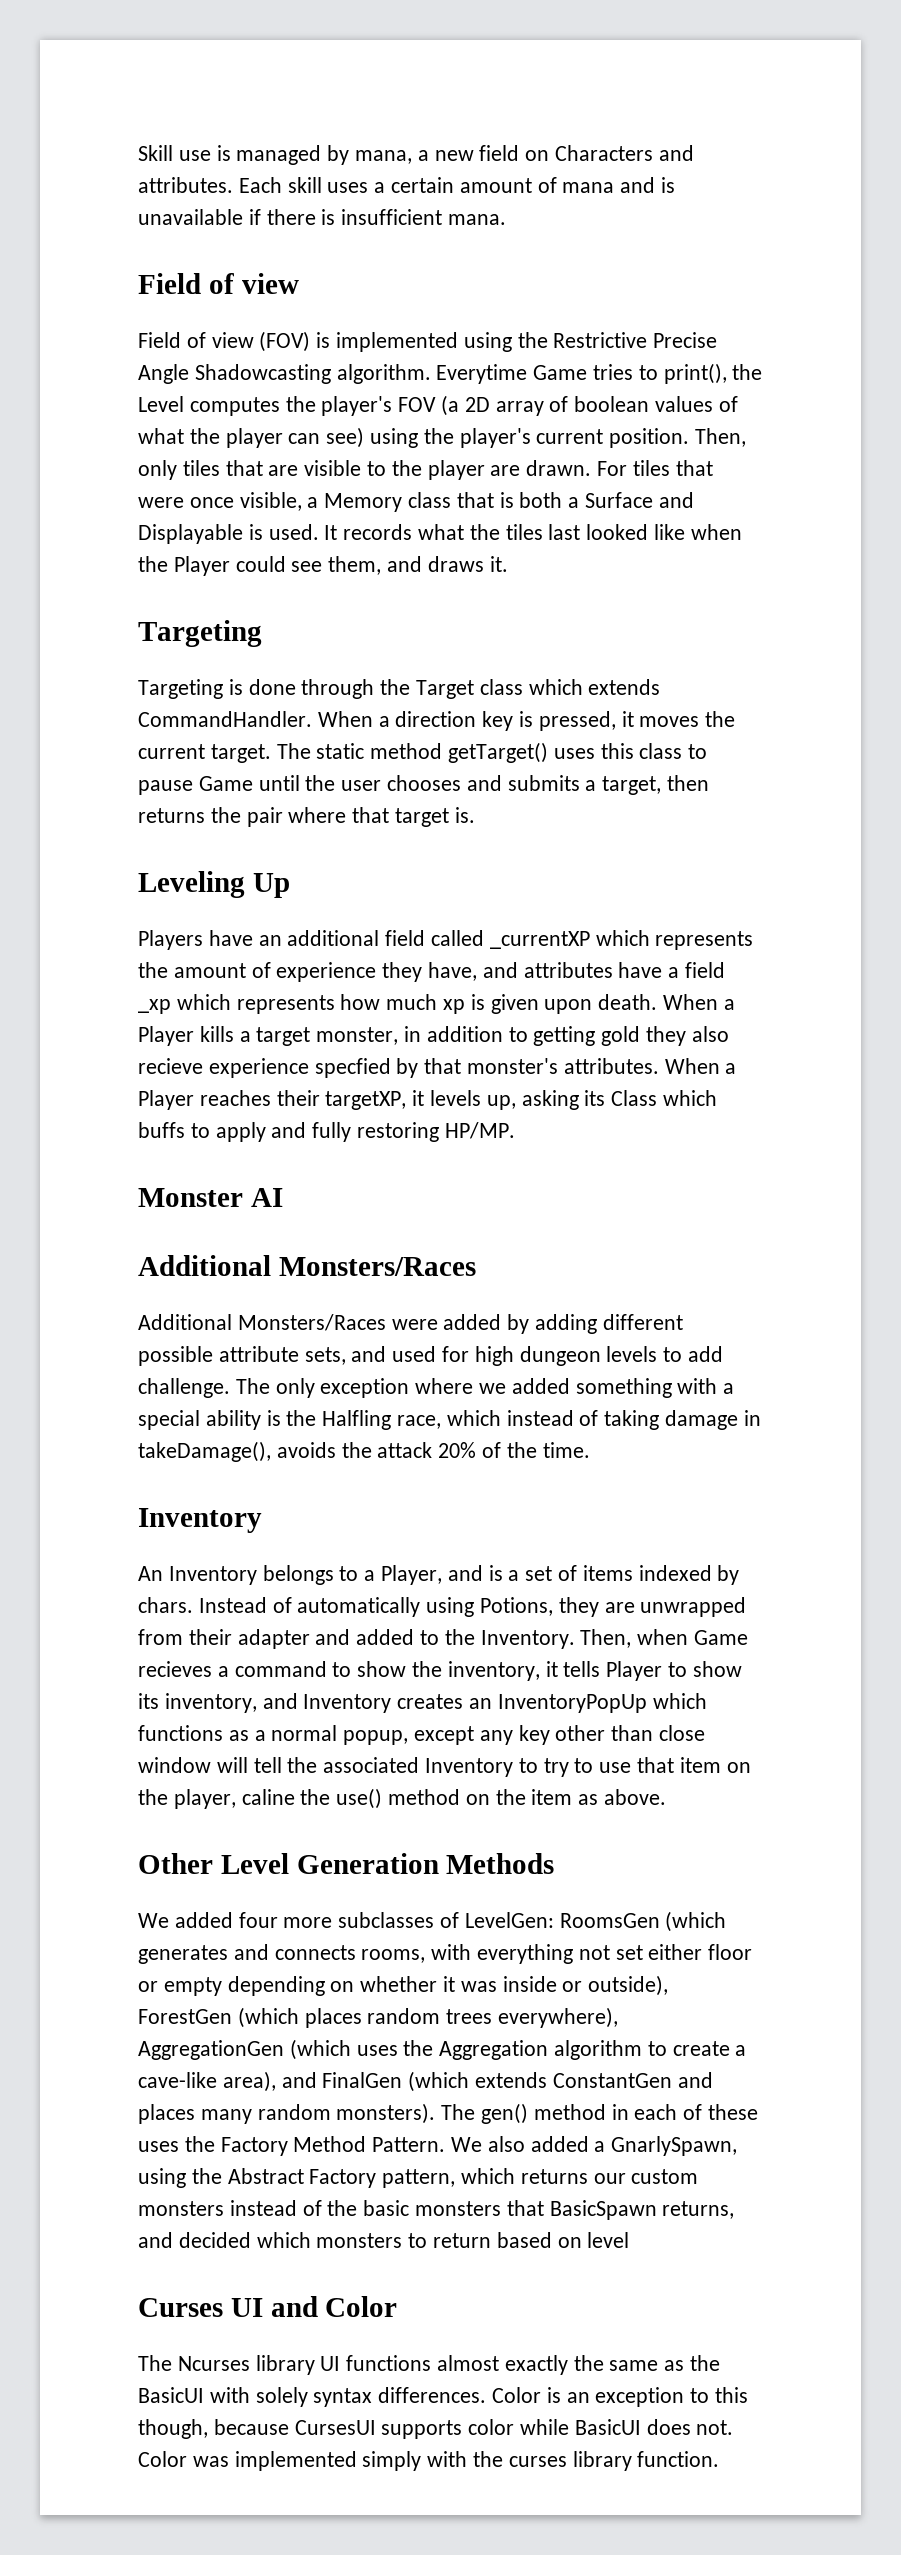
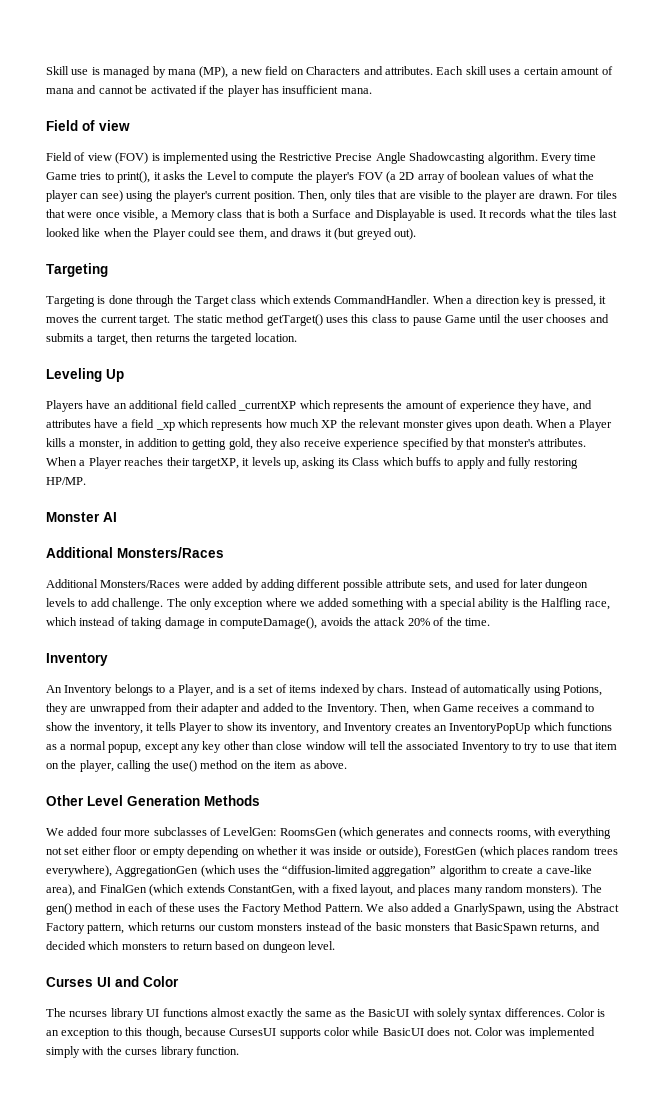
[355,150,413,164] mana, -> [167,66,229,78] mana (MP),
[661,177,676,193] [138,209,336,225] is unavailable if there is -> [98,85,279,97] cannot be activated if the player has
[436,364,528,384] Everytime -> [540,153,597,164] Every time
[732,364,763,380] [138,396,280,416] the Level computes -> [153,171,295,183] it asks the Level to compute
[489,556,508,572] it. -> [324,228,416,240] it (but greyed out).
[246,807,475,827] pair where that target is. -> [211,333,297,345] targeted location.
[443,994,539,1014] xp is given -> [321,419,472,431] XP the relevant monster gives
[256,1027,311,1046] target -> (76, 444) none
[601,1026,641,1046] gold -> [228,438,253,450] gold,
[138,1058,391,1078] recieve experience specfied -> [303,438,449,450] receive experience specified
[474,1346,514,1366] high -> [519,579,543,588] later
[138,1441,271,1462] takeDamage(), -> [220,617,318,629] computeDamage(),
[138,1661,212,1677] recieves -> [477,704,520,712] receives
[241,1789,295,1805] caline -> [117,760,152,772] calling
[439,2040,549,2060] Aggregation -> [281,865,437,877] “diffusion-limited aggregation”
[552,2073,672,2088] ConstantGen -> [227,884,394,896] ConstantGen, with a fixed layout,
[587,2232,630,2248] level -> [262,941,335,953] dungeon level.
[177,2356,250,2371] Ncurses -> [69,1011,108,1017] ncurses

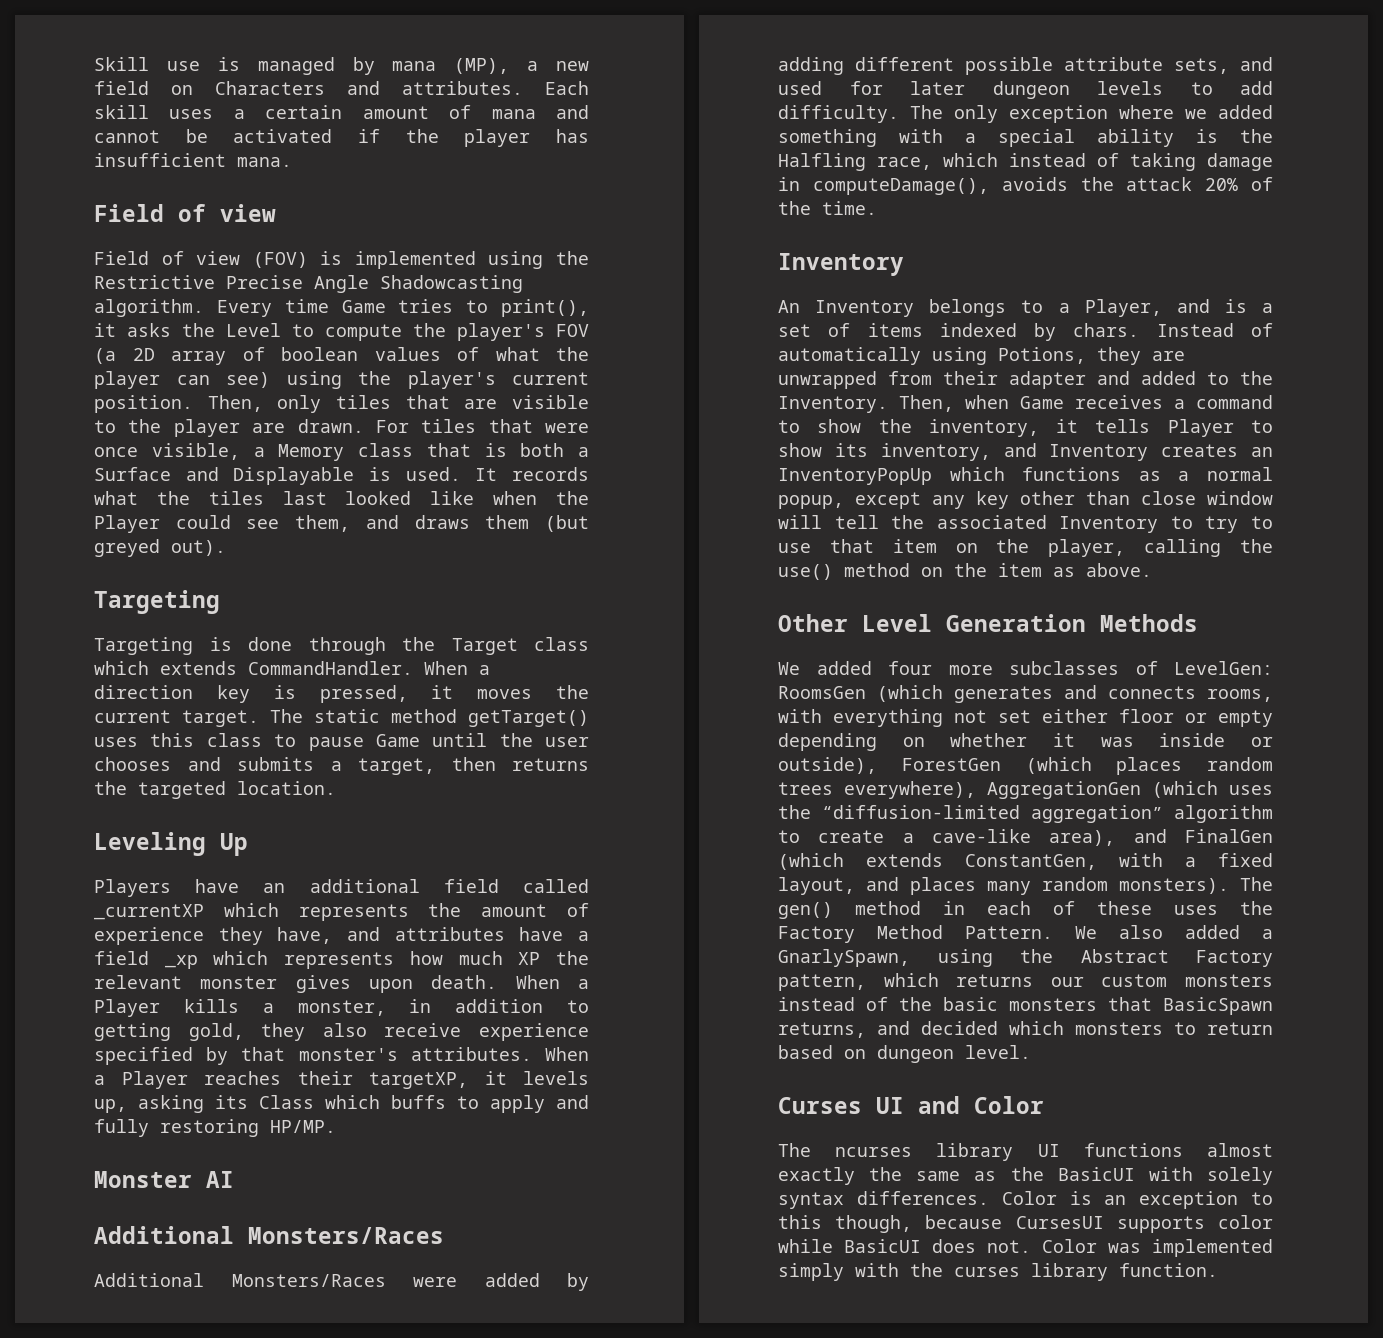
[324,229,332,237] it -> [485,515,530,529] them
[112,598,164,610] challenge. -> [778,105,899,123] difficulty.

